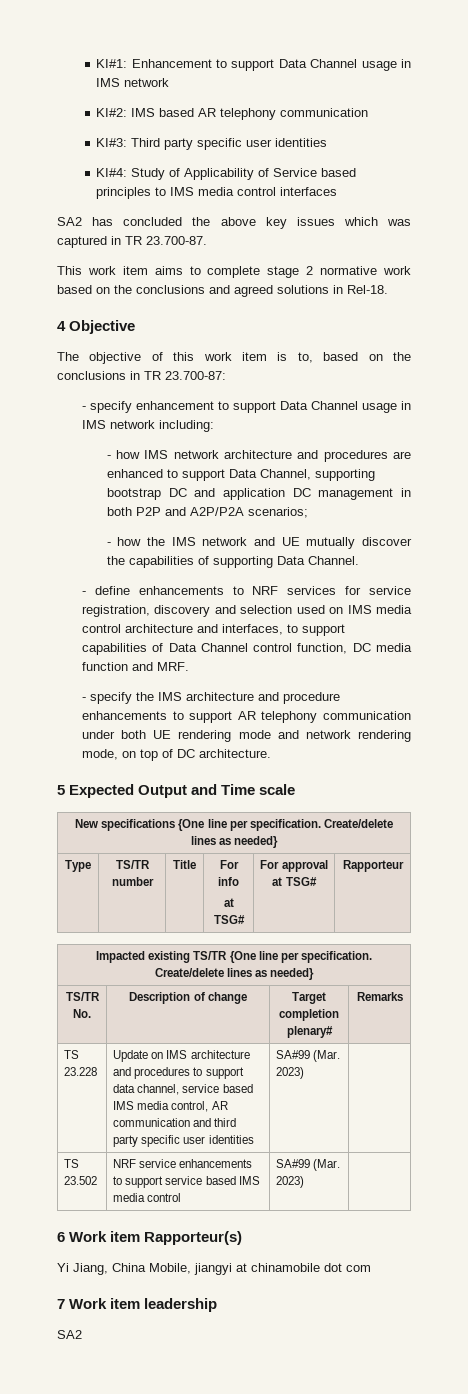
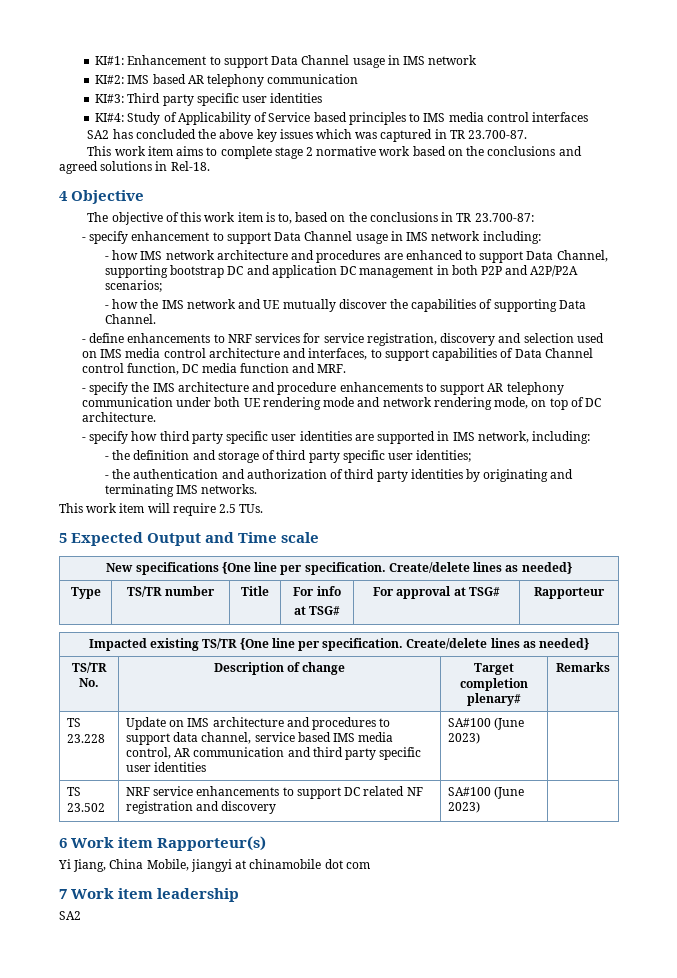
(271, 753) none -> [81,431,591,444] [104,450,472,463] [104,469,574,482] [104,484,258,497] [59,503,264,516] // - specify how third party specific user identities are supported in IMS network, including: // - the definition and storage of third party specific user identities; // - the authentication and authorization of third party identities by originating and terminating IMS networks. // This work item will require 2.5 TUs.
[276,1050,341,1062] SA#99 (Mar. -> [447,717,525,730] SA#100 (June
[165,1176,260,1185] [113,1193,182,1202] [276,1159,341,1171] service based IMS media control | SA#99 (Mar. -> [344,786,423,796] [125,801,277,814] [447,786,525,799] DC related NF registration and discovery | SA#100 (June

